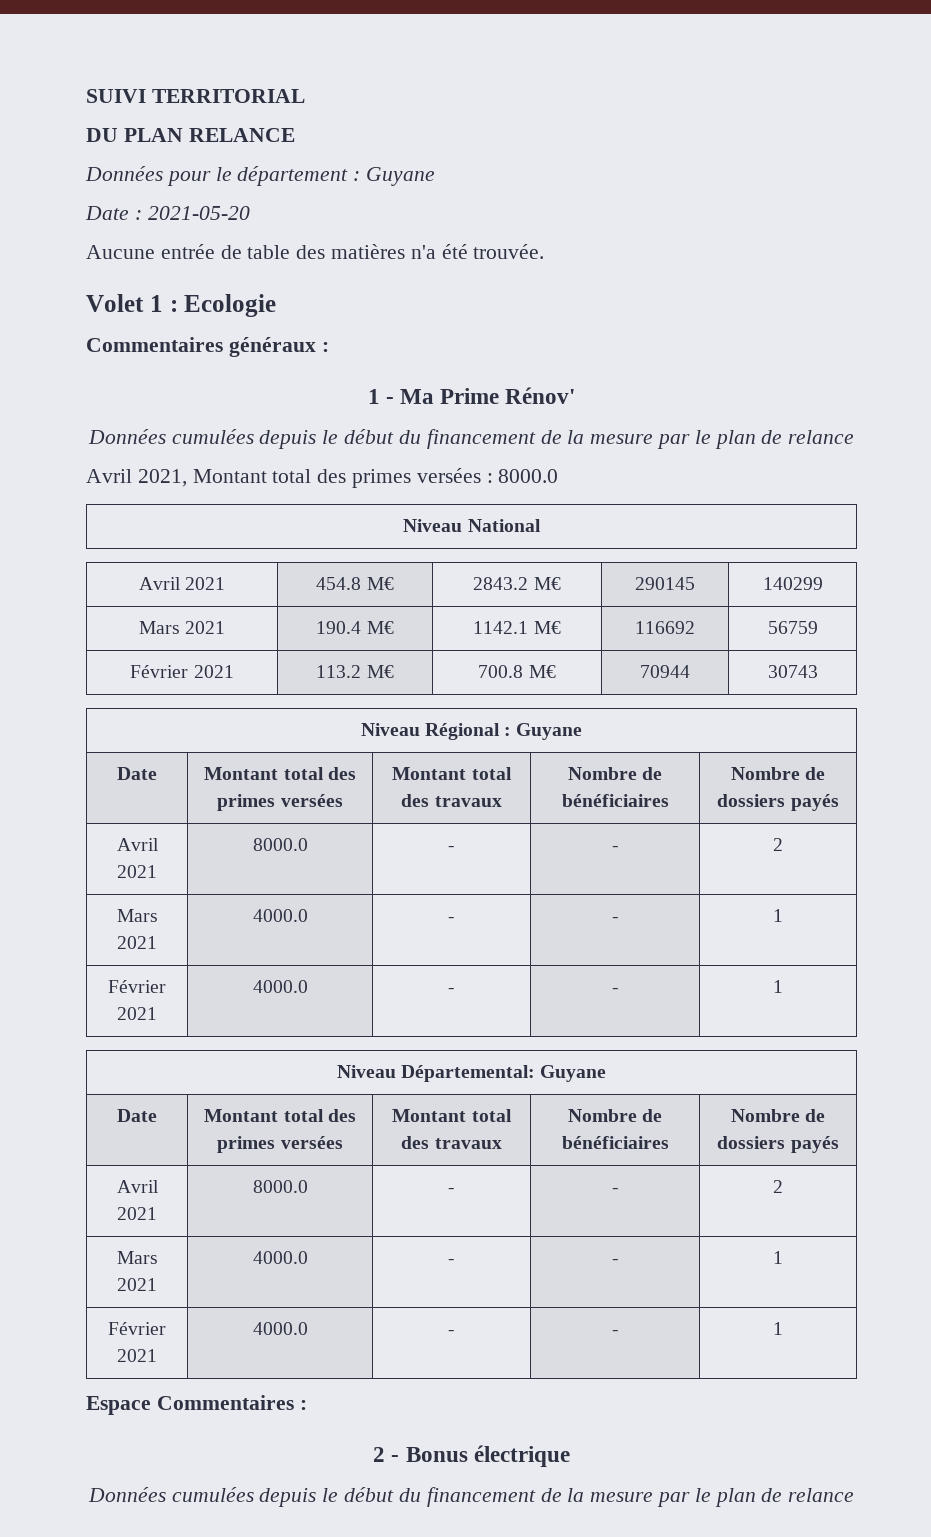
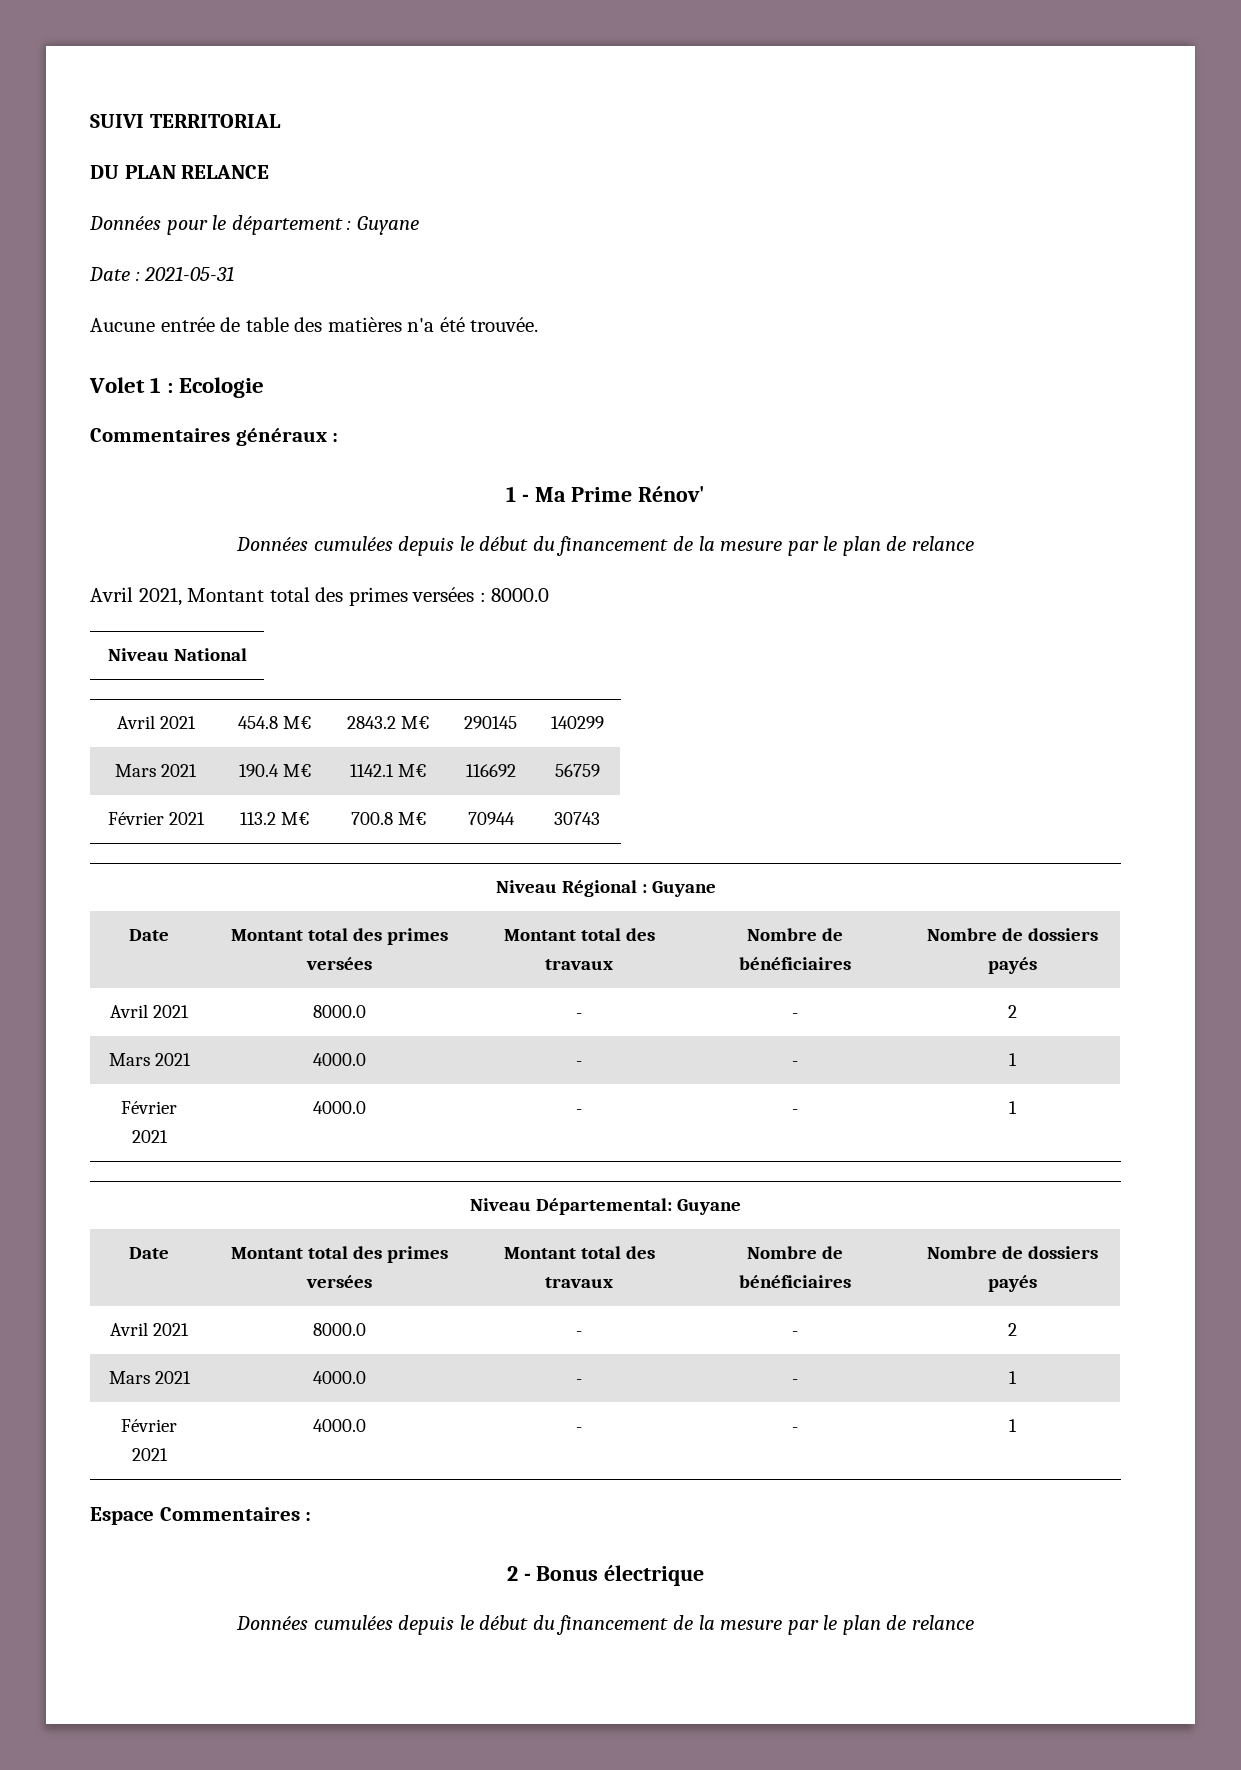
[147,206,250,220] 2021-05-20 -> [144,266,235,281] 2021-05-31

